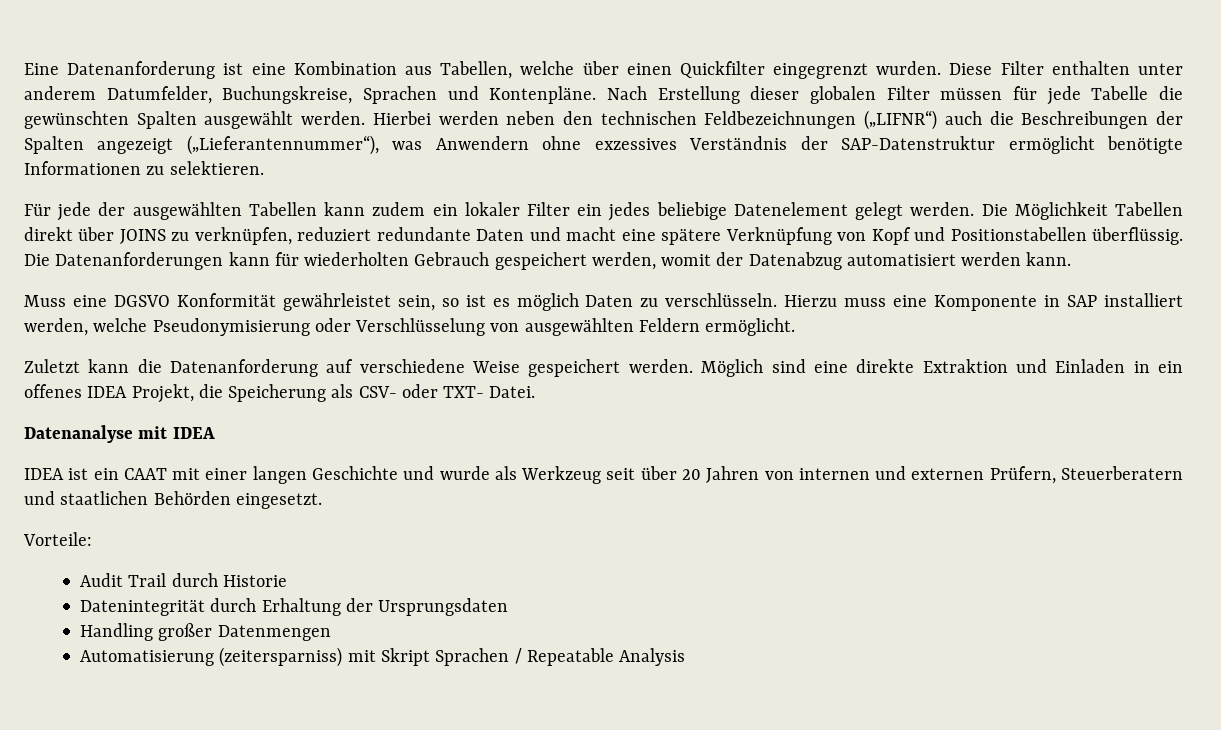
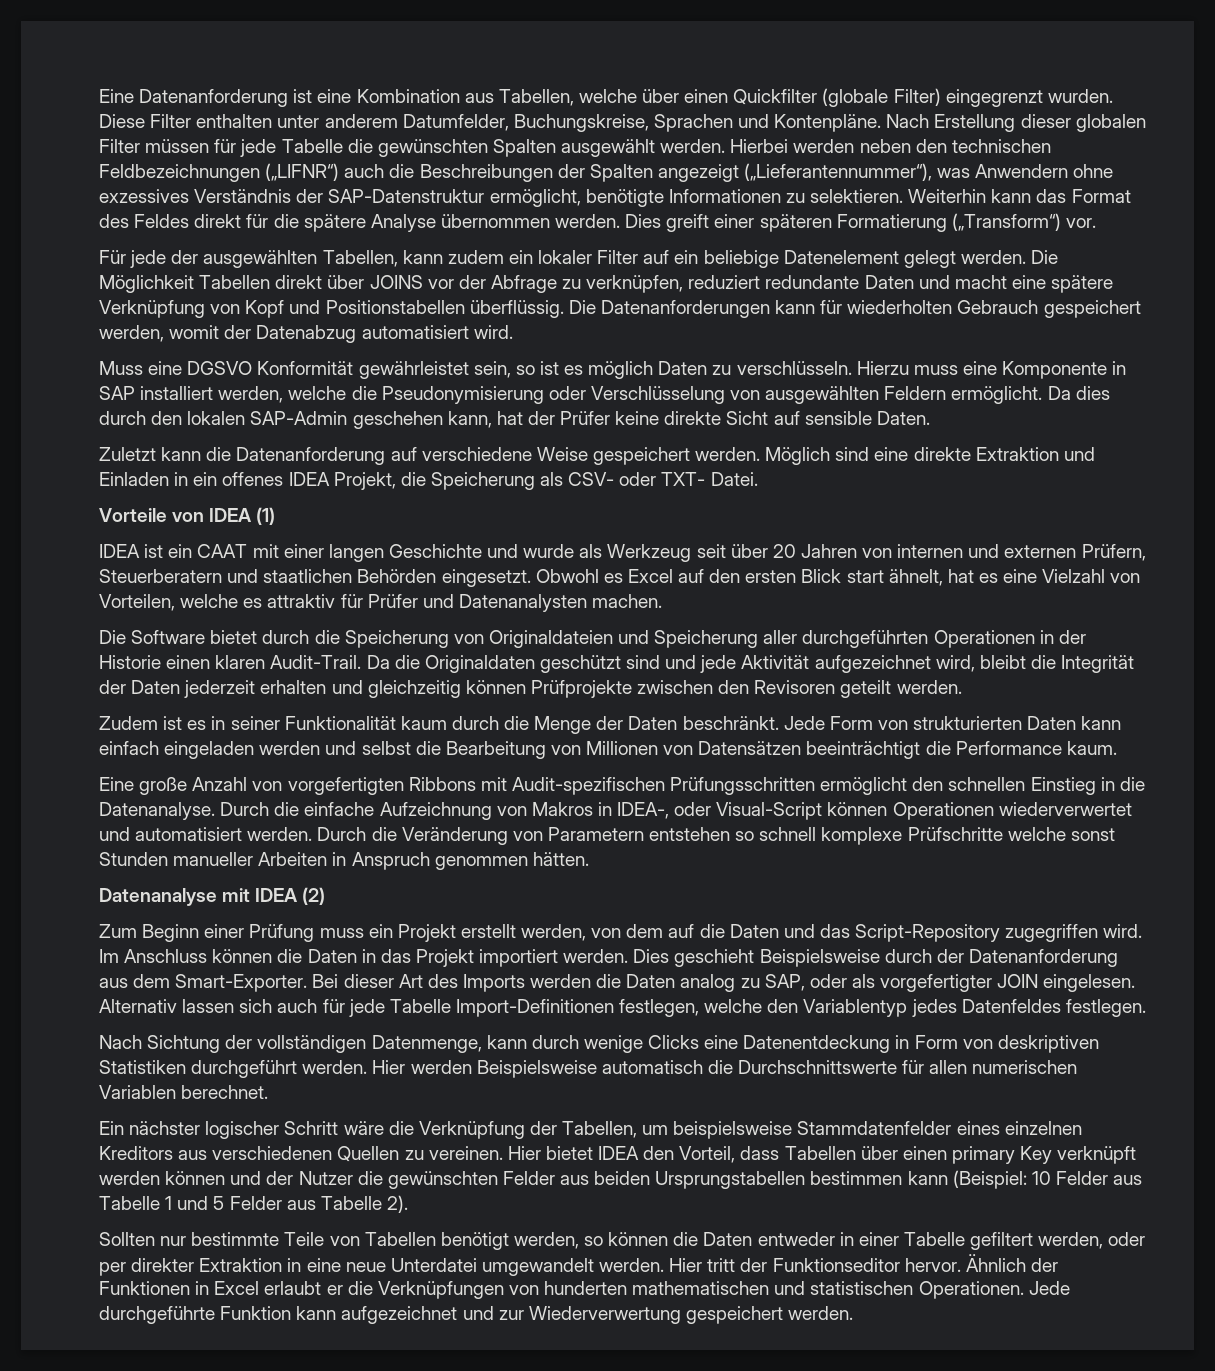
(765, 69) none -> [822,88,941,107] (globale Filter)
[1008,136,1095,154] ermöglicht -> [489,189,581,207] ermöglicht,
(264, 168) none -> [908,189,1131,203] [99,213,1096,232] Weiterhin kann das Format des Feldes direkt für die spätere Analyse übernommen werden. Dies greift einer späteren Formatierung („Transform“) vor.
[248,202,317,216] Tabellen -> [322,250,398,267] Tabellen,
[577,202,651,221] ein jedes -> [643,250,699,264] auf ein
(166, 236) none -> [427,275,557,293] vor der Abfrage
[961,252,1072,266] werden kann. -> [473,325,513,339] wird.
(148, 325) none -> [351,386,377,400] die
(796, 327) none -> [1047,386,1110,400] [99,411,930,429] Da dies durch den lokalen SAP-Admin geschehen kann, hat der Prüfer keine direkte Sicht auf sensible Daten.
[24,425,215,443] Datenanalyse mit IDEA -> [99,507,276,525] Vorteile von IDEA (1)
[23,532,92,546] [80,573,287,587] [80,598,509,616] [80,623,331,641] [80,647,686,667] // Vorteile: // Audit Trail durch Historie // Datenintegrität durch Erhaltung der Ursprungsdaten // Handling großer Datenmengen // Automatisierung (zeitersparniss) mit Skript Sprachen / Repeatable Analysis -> [535,569,1141,586] [99,594,663,612] [99,630,1086,648] [99,655,1135,673] [99,680,962,698] [99,716,1122,734] [99,741,1117,759] [99,777,1145,795] [99,802,1132,820] [99,827,1115,845] [99,852,589,870] [99,887,326,906] [99,924,1143,942] [99,949,1118,967] [99,974,1136,992] [99,999,1146,1017] [99,1035,1099,1053] [99,1060,1078,1078] [99,1085,269,1099] [99,1121,1082,1139] [99,1146,1137,1164] [99,1170,1143,1189] [99,1195,408,1213] [99,1232,1146,1250] [99,1254,1058,1276] [99,1281,1070,1299] [99,1306,854,1324] Obwohl es Excel auf den ersten Blick start ähnelt, hat es eine Vielzahl von Vorteilen, welche es attraktiv für Prüfer und Datenanalysten machen. // Die Software bietet durch die Speicherung von Originaldateien und Speicherung aller durchgeführten Operationen in der Historie einen klaren Audit-Trail. Da die Originaldaten geschützt sind und jede Aktivität aufgezeichnet wird, bleibt die Integrität der Daten jederzeit erhalten und gleichzeitig können Prüfprojekte zwischen den Revisoren geteilt werden. // Zudem ist es in seiner Funktionalität kaum durch die Menge der Daten beschränkt. Jede Form von strukturierten Daten kann einfach eingeladen werden und selbst die Bearbeitung von Millionen von Datensätzen beeinträchtigt die Performance kaum. // Eine große Anzahl von vorgefertigten Ribbons mit Audit-spezifischen Prüfungsschritten ermöglicht den schnellen Einstieg in die Datenanalyse. Durch die einfache Aufzeichnung von Makros in IDEA-, oder Visual-Script können Operationen wiederverwertet und automatisiert werden. Durch die Veränderung von Parametern entstehen so schnell komplexe Prüfschritte welche sonst Stunden manueller Arbeiten in Anspruch genommen hätten. // Datenanalyse mit IDEA (2) // Zum Beginn einer Prüfung muss ein Projekt erstellt werden, von dem auf die Daten und das Script-Repository zugegriffen wird. Im Anschluss können die Daten in das Projekt importiert werden. Dies geschieht Beispielsweise durch der Datenanforderung aus dem Smart-Exporter. Bei dieser Art des Imports werden die Daten analog zu SAP, oder als vorgefertigter JOIN eingelesen. Alternativ lassen sich auch für jede Tabelle Import-Definitionen festlegen, welche den Variablentyp jedes Datenfeldes festlegen. // Nach Sichtung der vollständigen Datenmenge, kann durch wenige Clicks eine Datenentdeckung in Form von deskriptiven Statistiken durchgeführt werden. Hier werden Beispielsweise automatisch die Durchschnittswerte für allen numerischen Variablen berechnet. // Ein nächster logischer Schritt wäre die Verknüpfung der Tabellen, um beispielsweise Stammdatenfelder eines einzelnen Kreditors aus verschiedenen Quellen zu vereinen. Hier bietet IDEA den Vorteil, dass Tabellen über einen primary Key verknüpft werden können und der Nutzer die gewünschten Felder aus beiden Ursprungstabellen bestimmen kann (Beispiel: 10 Felder aus Tabelle 1 und 5 Felder aus Tabelle 2). // Sollten nur bestimmte Teile von Tabellen benötigt werden, so können die Daten entweder in einer Tabelle gefiltert werden, oder per direkter Extraktion in eine neue Unterdatei umgewandelt werden. Hier tritt der Funktionseditor hervor. Ähnlich der Funktionen in Excel erlaubt er die Verknüpfungen von hunderten mathematischen und statistischen Operationen. Jede durchgeführte Funktion kann aufgezeichnet und zur Wiederverwertung gespeichert werden.

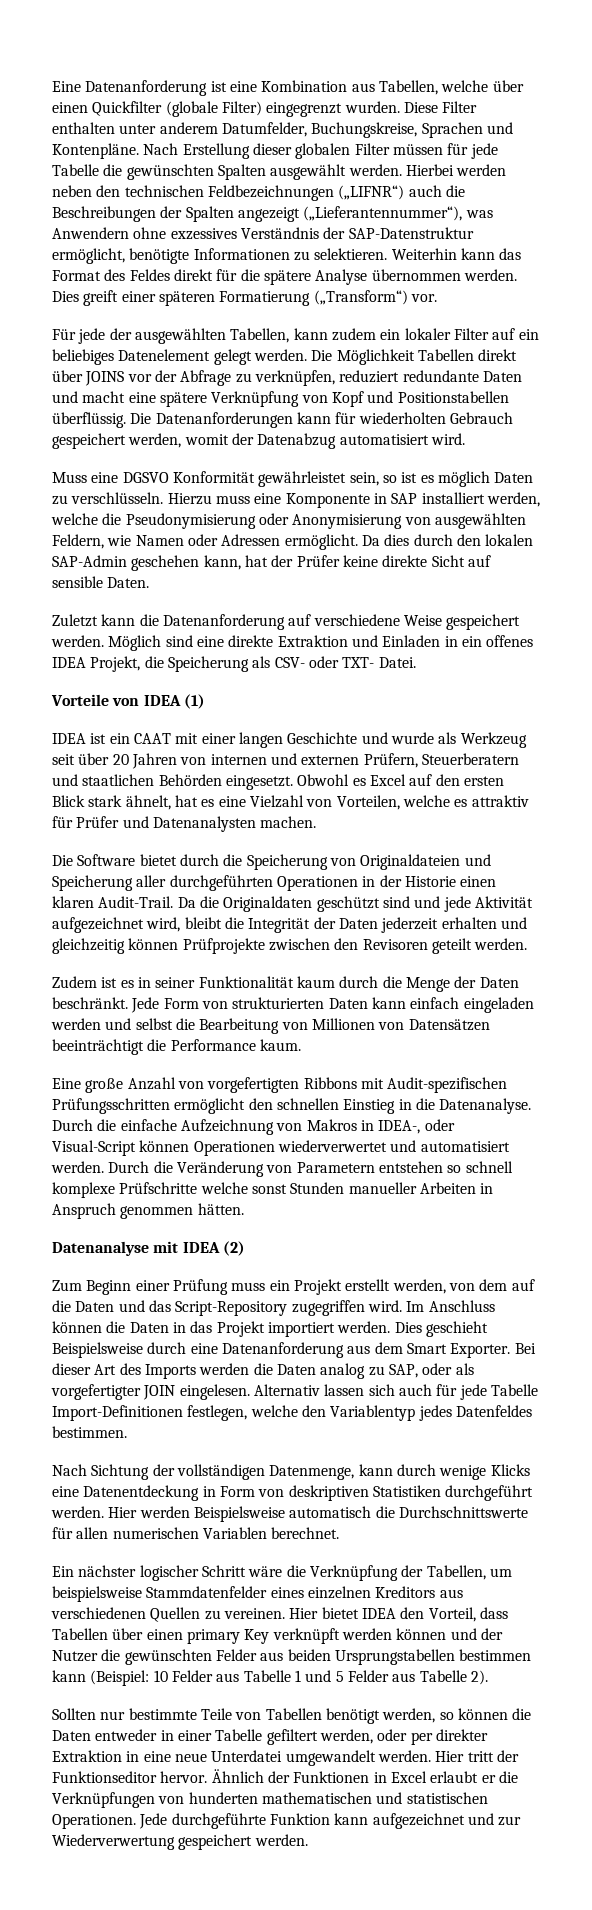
[703,250,779,268] beliebige -> [52,349,114,365] beliebiges
[590,386,725,404] Verschlüsselung -> [292,514,403,529] Anonymisierung
[884,386,947,400] Feldern -> [52,534,281,549] Feldern, wie Namen oder Adressen
[846,570,884,583] start -> [88,795,123,807] stark
[936,949,964,963] der -> [190,1343,218,1354] eine
[175,974,308,992] Smart-Exporter. -> [406,1343,511,1358] Smart Exporter.
[1065,999,1146,1017] festlegen. -> [52,1426,127,1438] bestimmen.
[648,1035,700,1049] Clicks -> [490,1464,530,1476] Klicks

